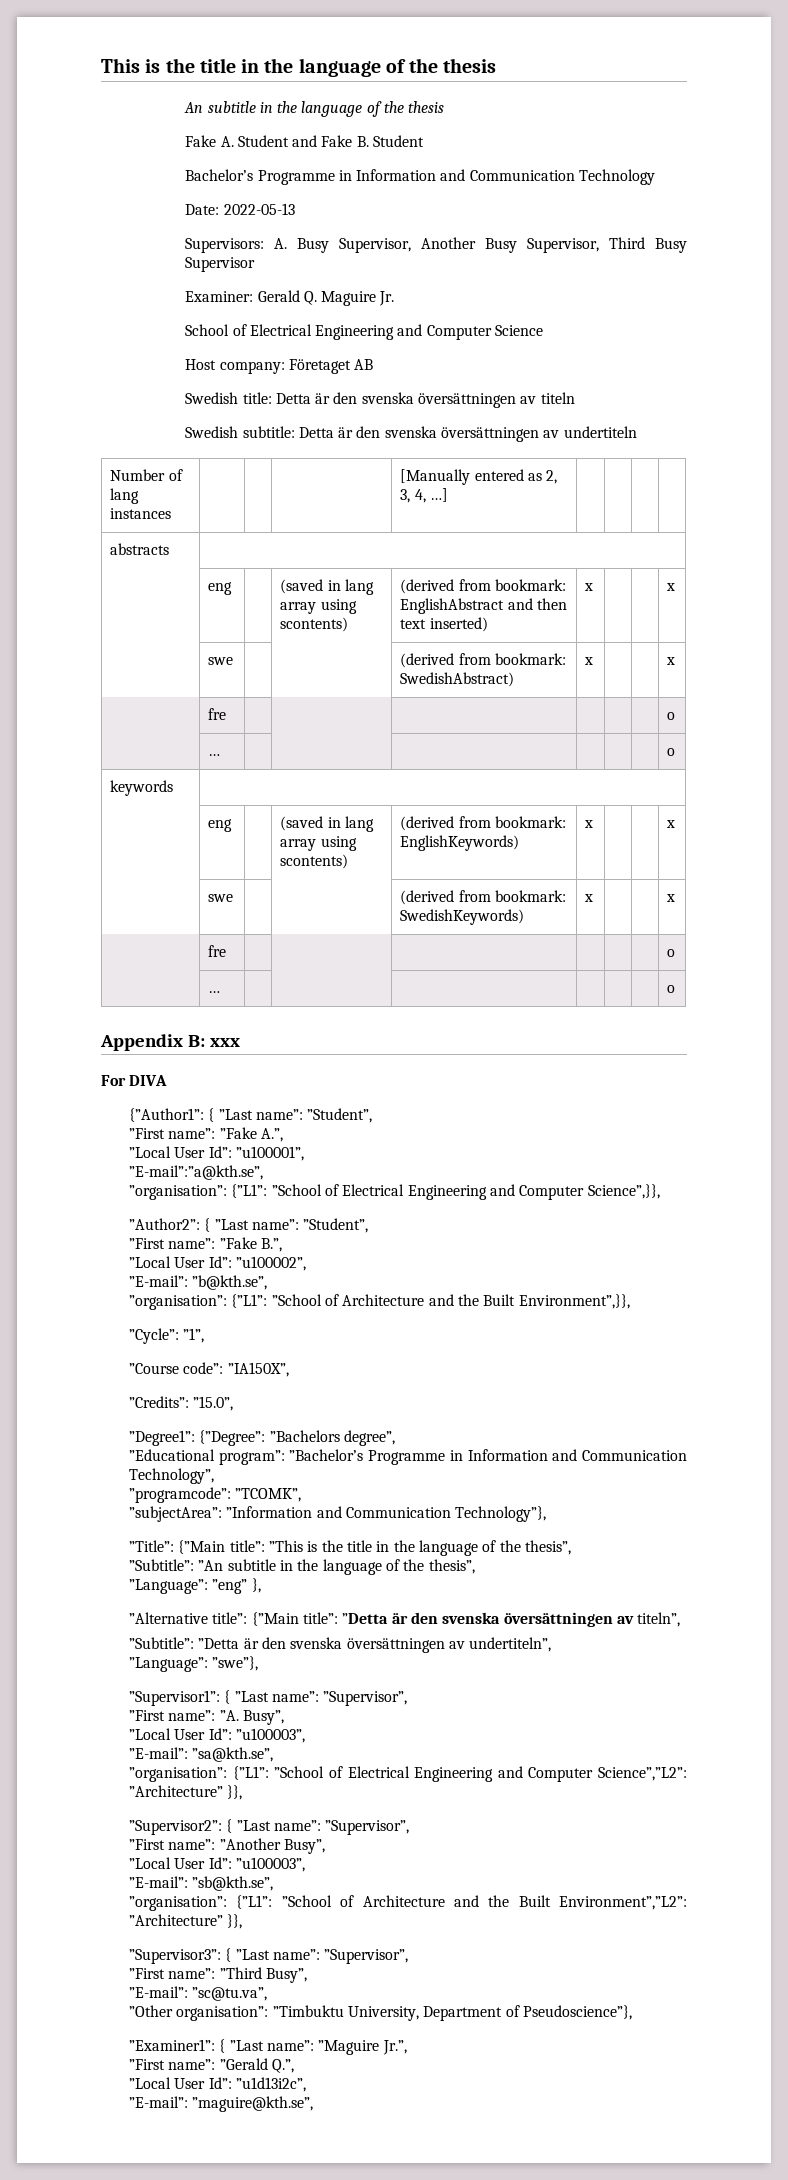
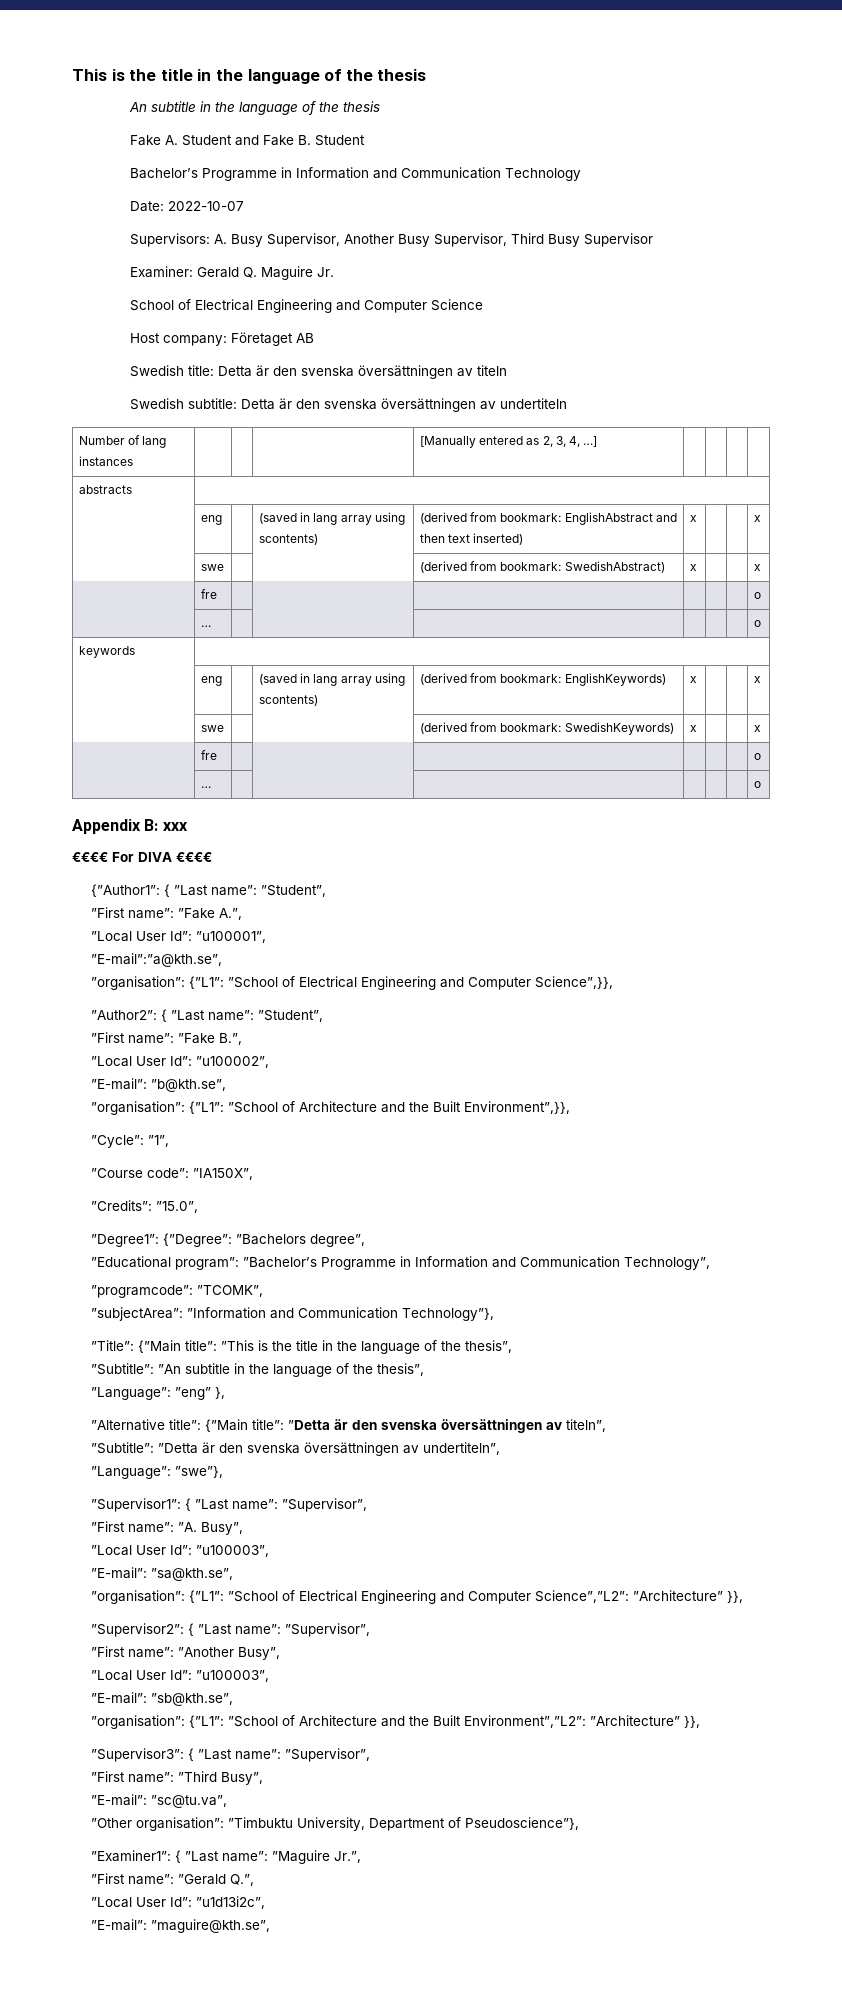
[223,203,295,215] 2022-05-13 -> [168,201,245,211] 2022-10-07
(240, 1042) none -> [72,852,108,862] €€€€
(168, 1080) none -> [176,852,212,862] €€€€

